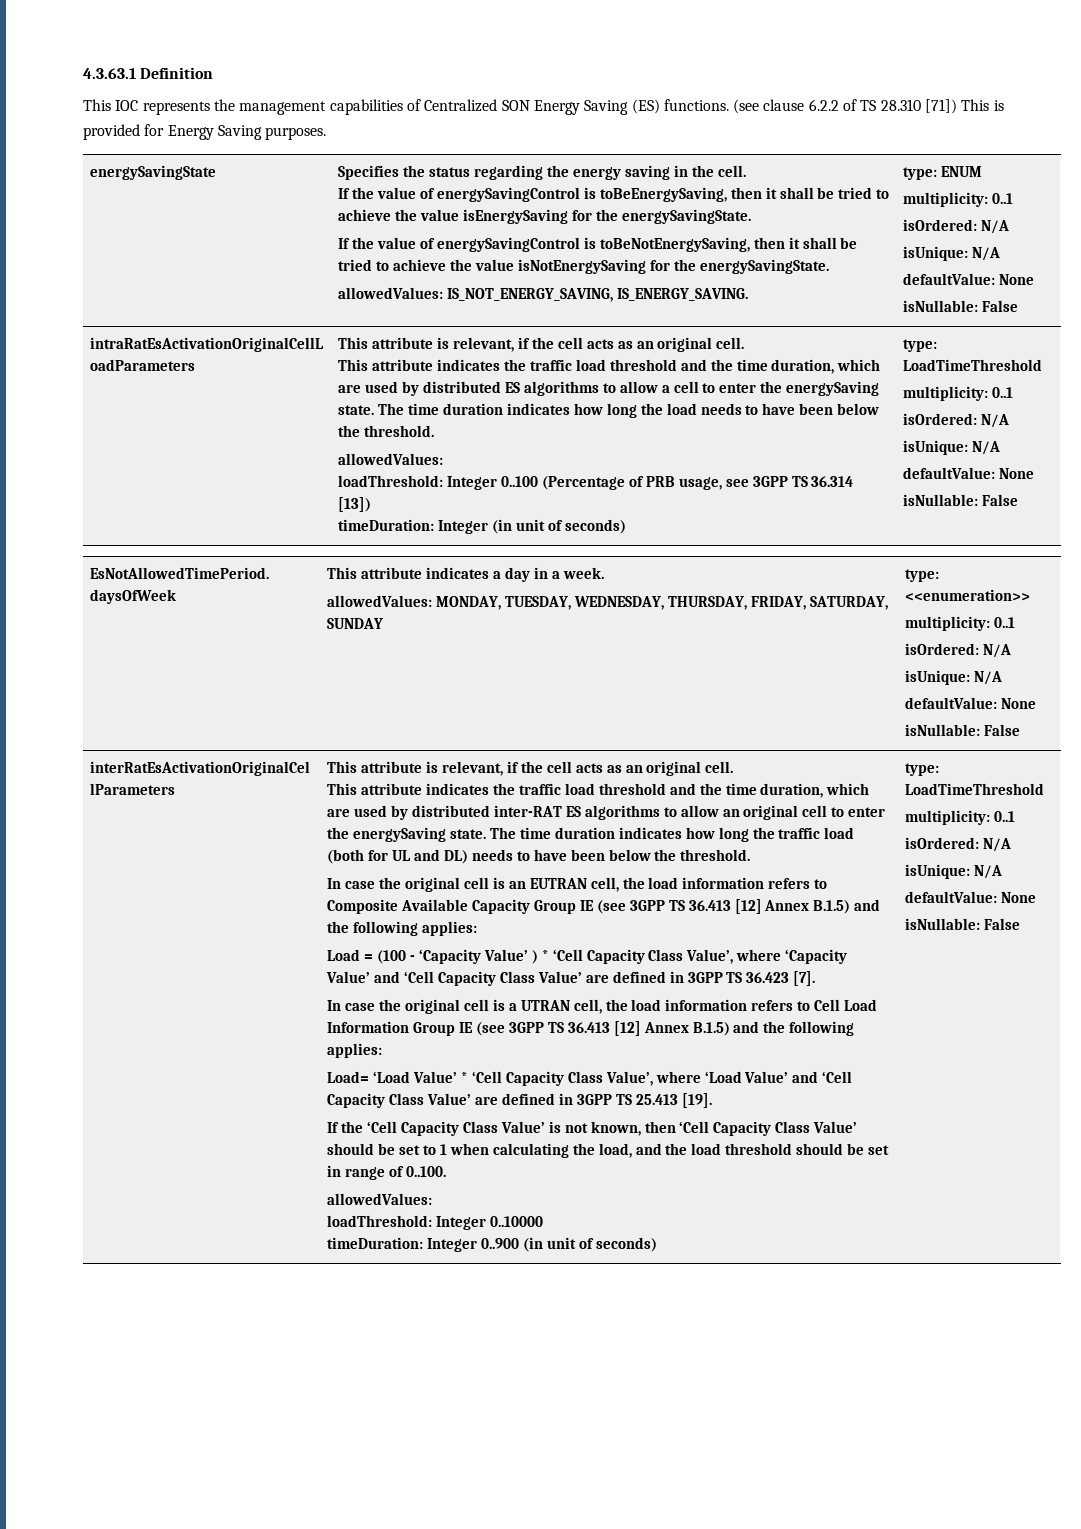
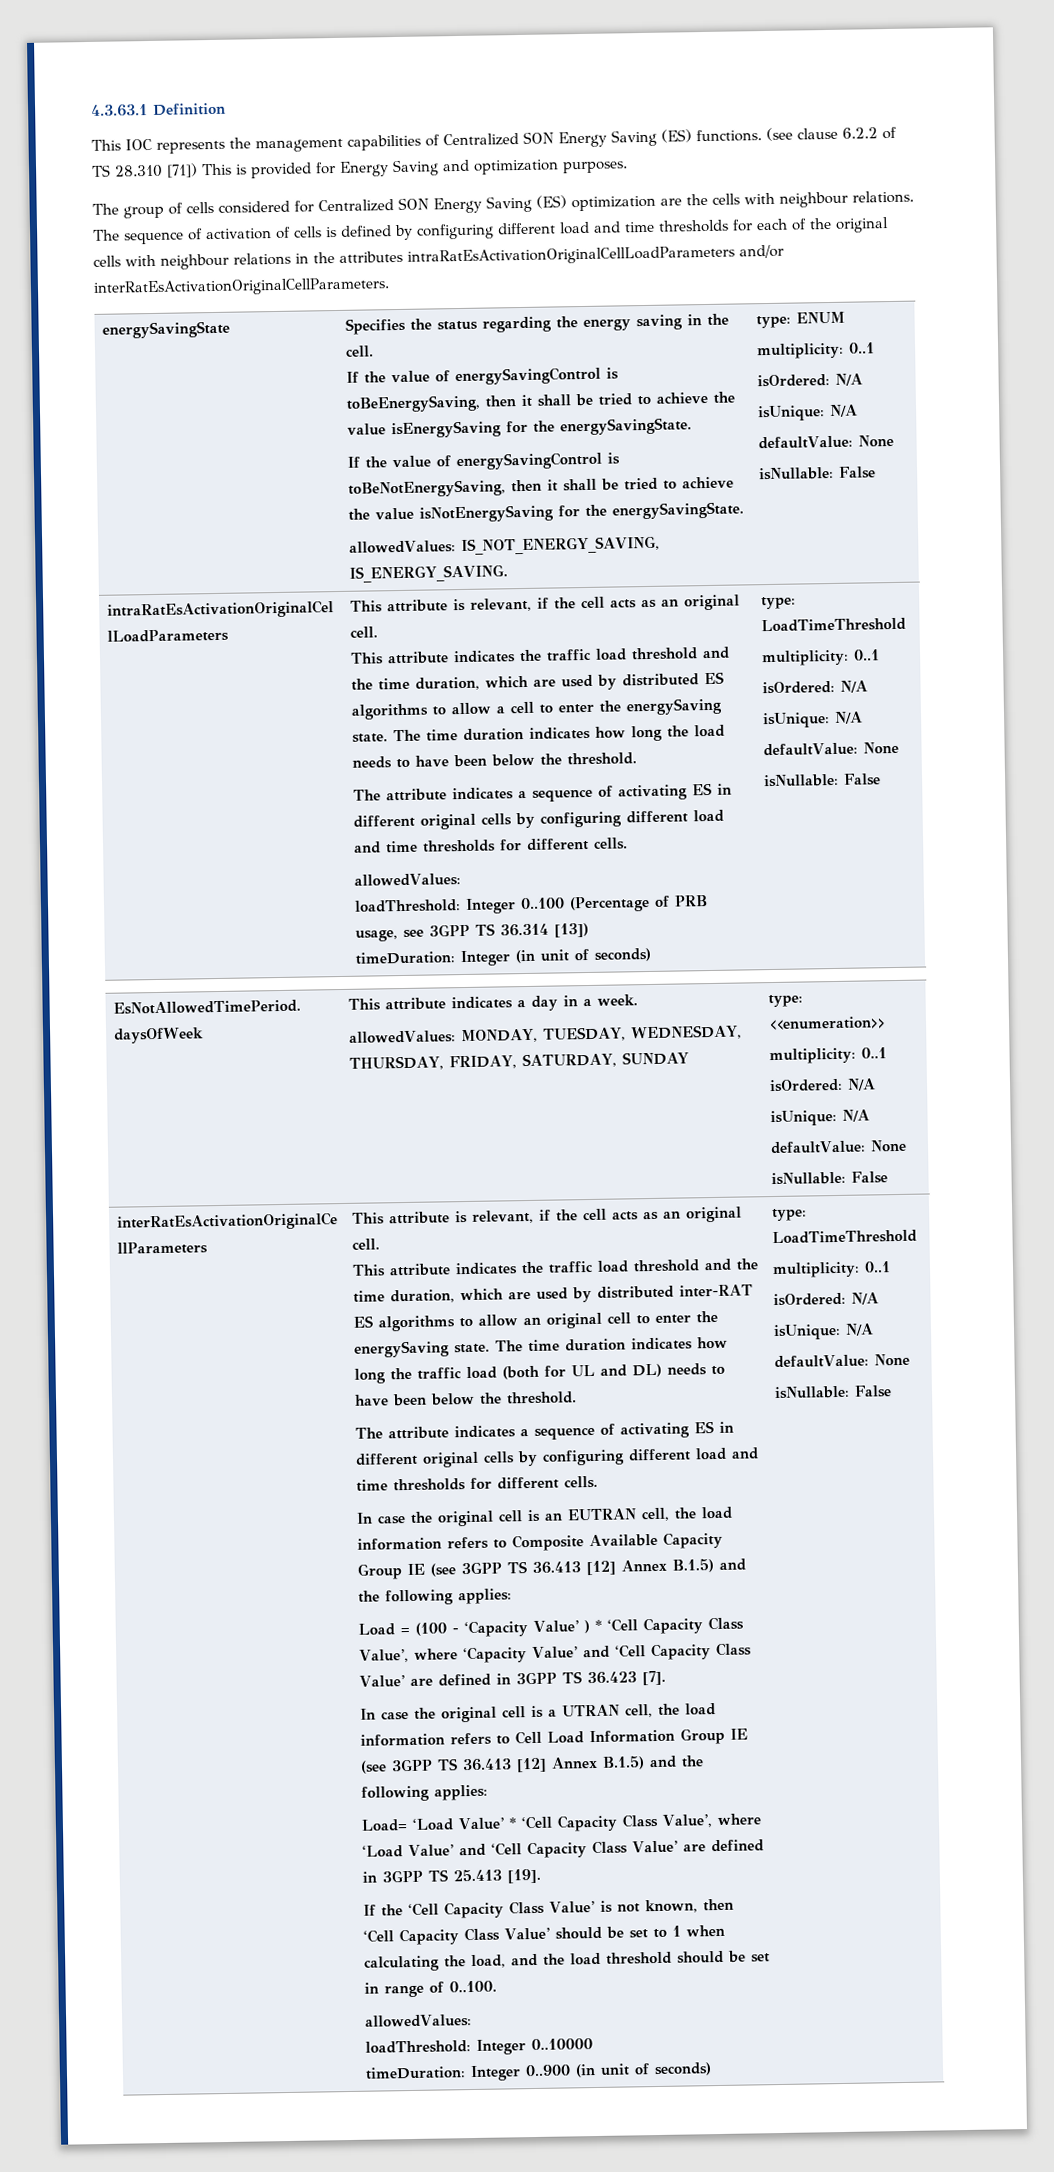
(262, 132) none -> [442,159,559,175] and optimization
(327, 133) none -> [92,190,914,219] [93,217,889,245] [93,244,784,270] [93,277,390,297] // The group of cells considered for Centralized SON Energy Saving (ES) optimization are the cells with neighbour relations. The sequence of activation of cells is defined by configuring different load and time thresholds for each of the original cells with neighbour relations in the attributes intraRatEsActivationOriginalCellLoadParameters and/or interRatEsActivationOriginalCellParameters.
(435, 431) none -> [352,782,732,802] [352,809,724,830] [353,837,628,854] // The attribute indicates a sequence of activating ES in different original cells by configuring different load and time thresholds for different cells.
(751, 855) none -> [354,1421,734,1440] [354,1447,759,1468] [355,1475,598,1492] // The attribute indicates a sequence of activating ES in different original cells by configuring different load and time thresholds for different cells.

